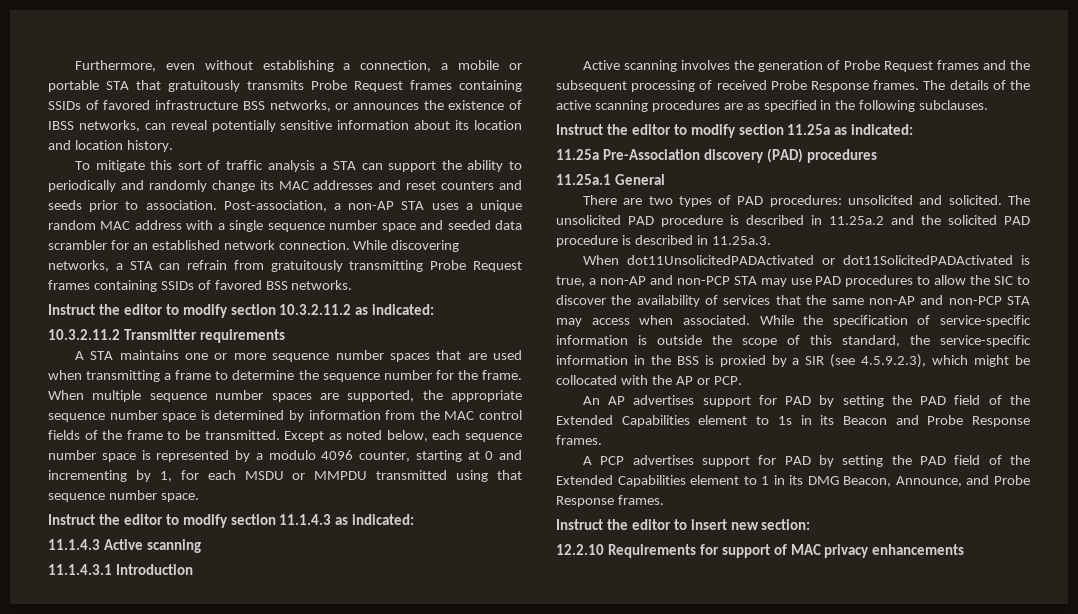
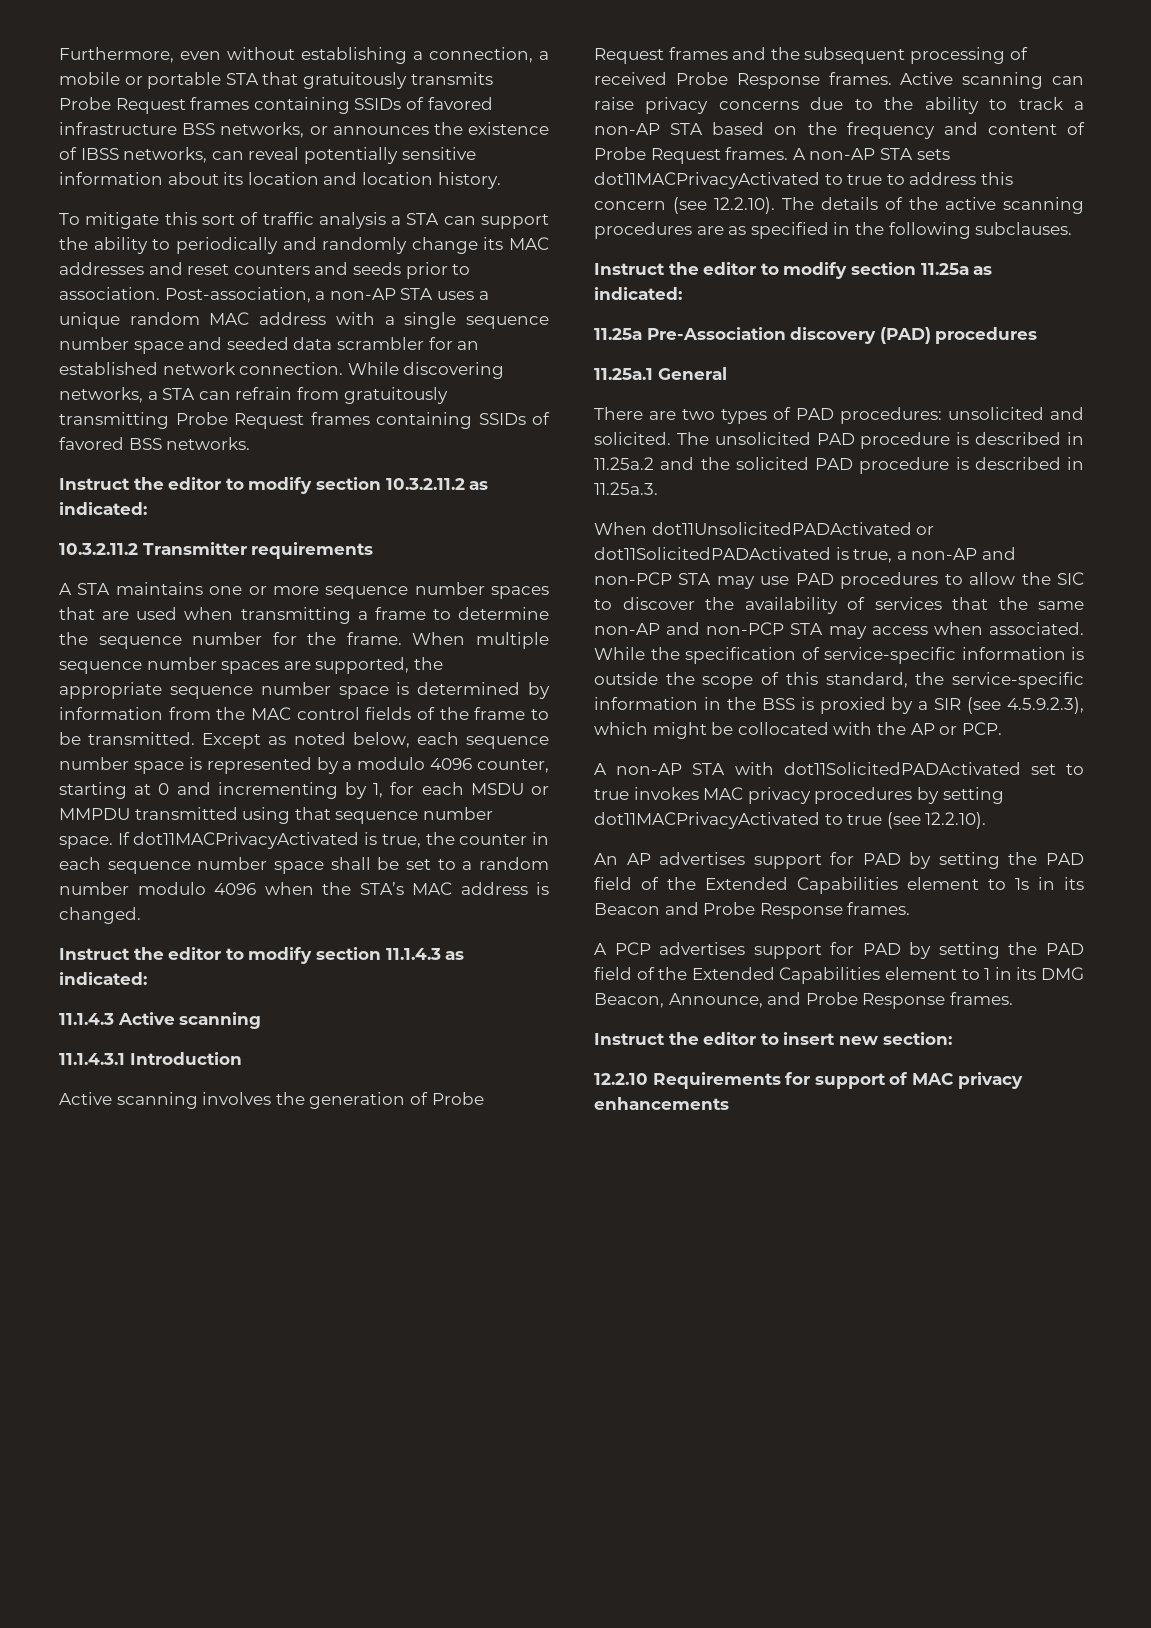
(199, 497) none -> [117,832,549,849] [59,857,550,874] [59,882,549,895] [59,907,141,924] If dot11MACPrivacyActivated is true, the counter in each sequence number space shall be set to a random number modulo 4096 when the STA’s MAC address is changed.
(920, 85) none -> [900,72,1084,89] [594,97,1084,114] [594,122,1085,139] [594,147,950,164] [594,172,1013,189] [594,197,775,214] Active scanning can raise privacy concerns due to the ability to track a non-AP STA based on the frequency and content of Probe Request frames. A non-AP STA sets dot11MACPrivacyActivated to true to address this concern (see 12.2.10).
(742, 380) none -> [594,762,1084,775] [594,787,1004,804] [594,812,987,829] // A non-AP STA with dot11SolicitedPADActivated set to true invokes MAC privacy procedures by setting dot11MACPrivacyActivated to true (see 12.2.10).

